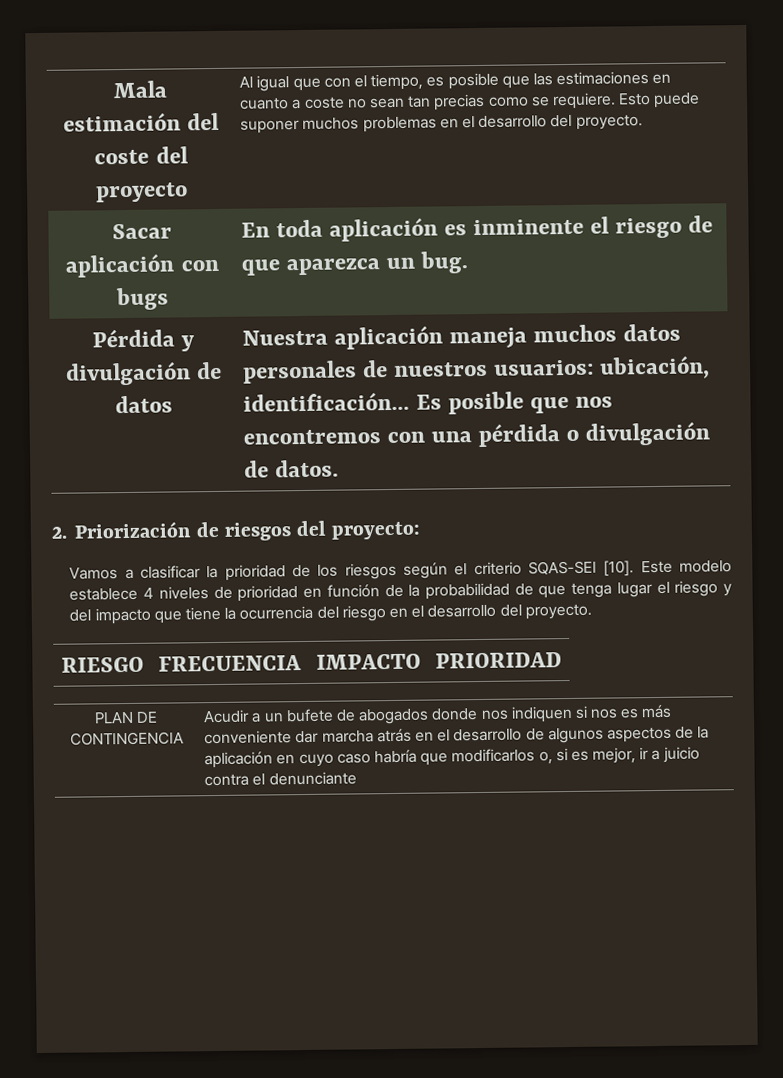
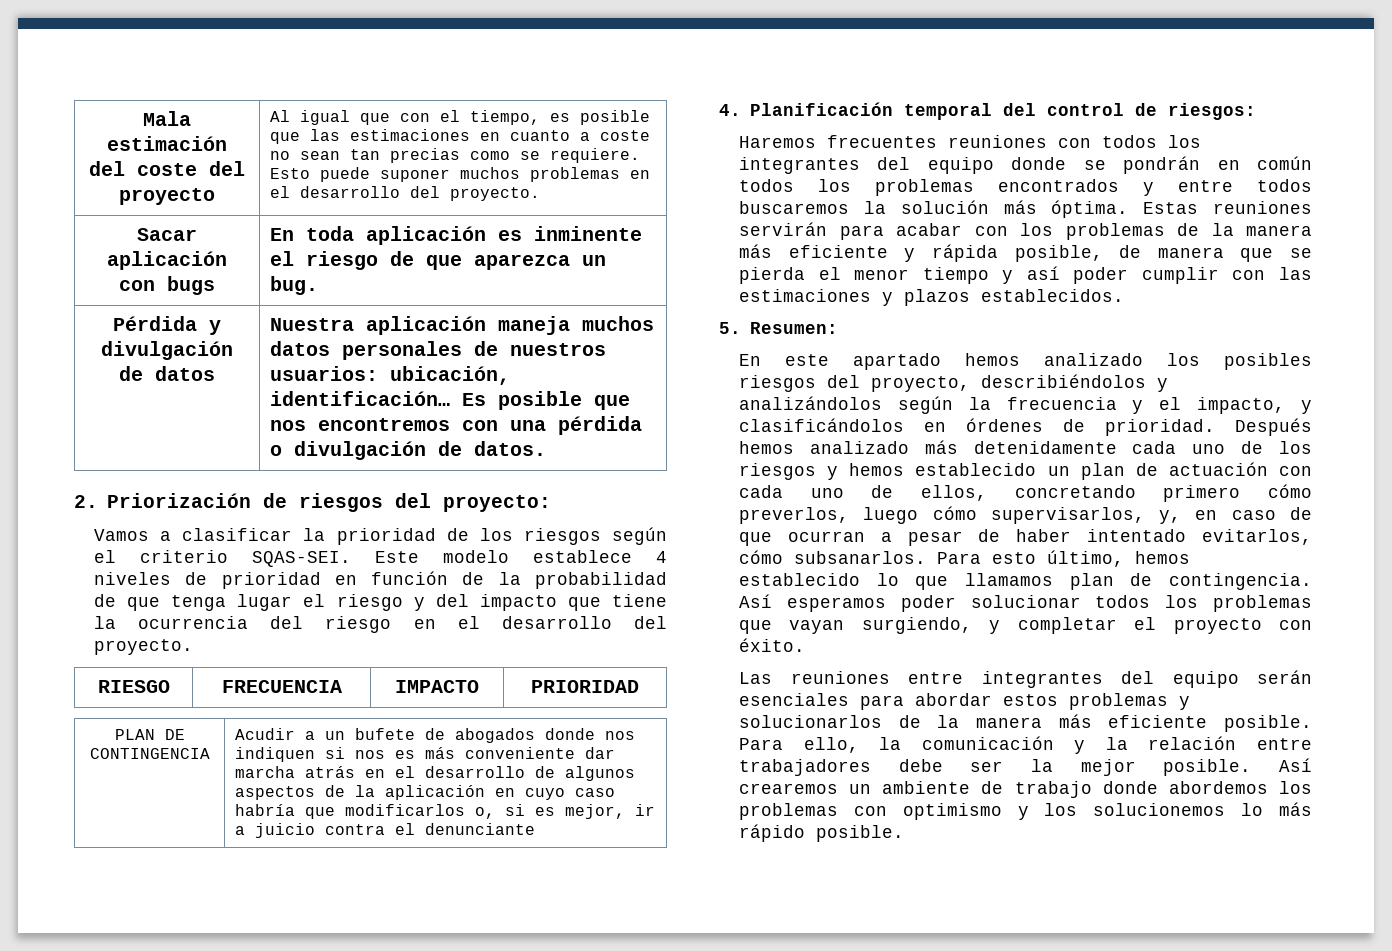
[528,560,635,577] SQAS-SEI [10]. -> [252,551,352,567] SQAS-SEI.
(357, 778) none -> [719,102,1256,120] [739,135,1202,148] [739,156,1312,174] [739,179,1312,196] [739,200,1312,218] [739,222,1312,240] [739,244,1312,262] [739,266,1312,284] [739,289,1125,306] [719,322,838,334] [739,353,1312,370] [739,374,1169,392] [739,396,1312,414] [739,418,1312,436] [739,440,1312,454] [739,462,1312,480] [739,484,1312,502] [739,506,1312,524] [739,529,1312,546] [739,550,1191,567] [739,573,1312,590] [739,594,1312,612] [739,617,1312,634] [739,638,806,652] [739,670,1312,688] [739,693,1191,710] [739,714,1312,732] [739,736,1312,754] [739,758,1312,776] [739,781,1312,798] [739,802,1312,820] [739,824,905,842] // 4. Planificación temporal del control de riesgos: // Haremos frecuentes reuniones con todos los integrantes del equipo donde se pondrán en común todos los problemas encontrados y entre todos buscaremos la solución más óptima. Estas reuniones servirán para acabar con los problemas de la manera más eficiente y rápida posible, de manera que se pierda el menor tiempo y así poder cumplir con las estimaciones y plazos establecidos. // 5. Resumen: // En este apartado hemos analizado los posibles riesgos del proyecto, describiéndolos y analizándolos según la frecuencia y el impacto, y clasificándolos en órdenes de prioridad. Después hemos analizado más detenidamente cada uno de los riesgos y hemos establecido un plan de actuación con cada uno de ellos, concretando primero cómo preverlos, luego cómo supervisarlos, y, en caso de que ocurran a pesar de haber intentado evitarlos, cómo subsanarlos. Para esto último, hemos establecido lo que llamamos plan de contingencia. Así esperamos poder solucionar todos los problemas que vayan surgiendo, y completar el proyecto con éxito. // Las reuniones entre integrantes del equipo serán esenciales para abordar estos problemas y solucionarlos de la manera más eficiente posible. Para ello, la comunicación y la relación entre trabajadores debe ser la mejor posible. Así crearemos un ambiente de trabajo donde abordemos los problemas con optimismo y los solucionemos lo más rápido posible.

